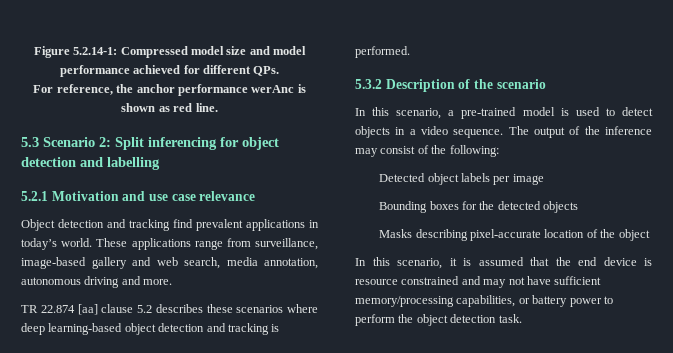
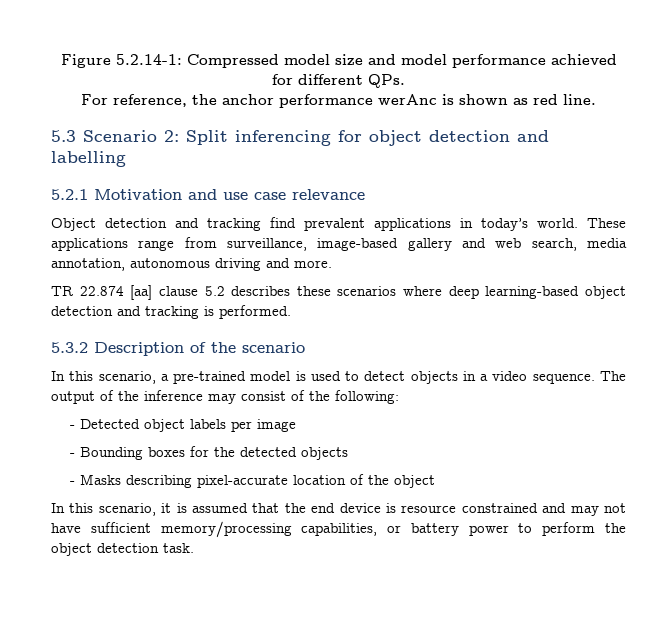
(499, 151) none -> [70,425,76,429] -
(544, 179) none -> [70,453,76,457] -
(579, 207) none -> [70,481,76,485] -

